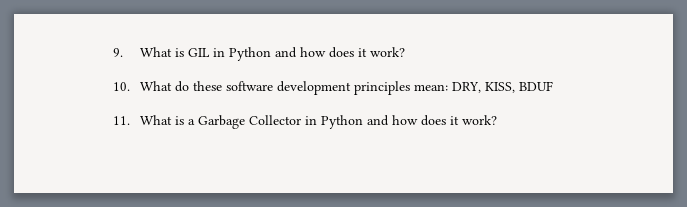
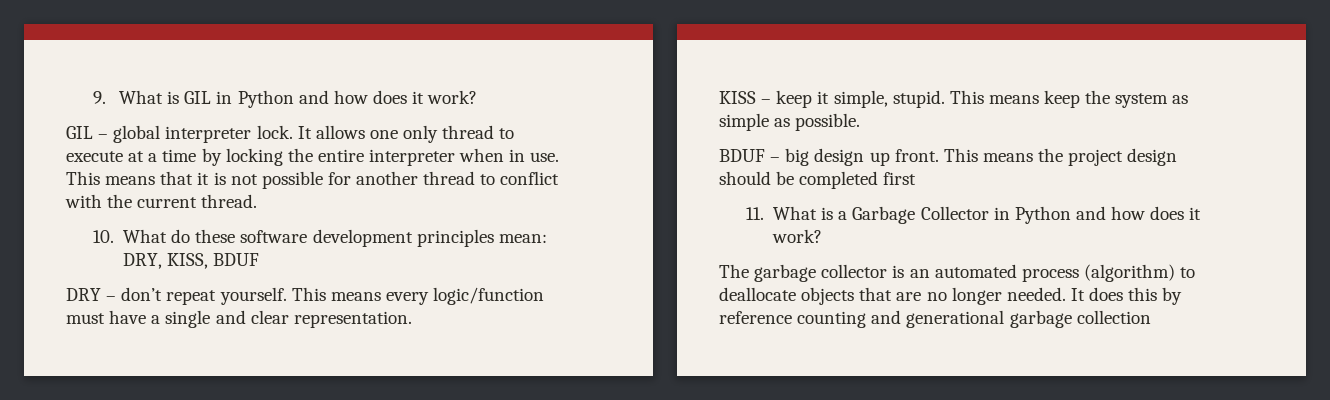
(405, 52) none -> [66,125,515,143] [66,148,560,166] [66,171,560,189] [65,194,258,208] // GIL – global interpreter lock. It allows one only thread to execute at a time by locking the entire interpreter when in use. This means that it is not possible for another thread to conflict with the current thread.
(553, 86) none -> [66,287,545,305] [66,310,412,328] [719,90,1189,108] [719,113,861,131] [719,148,1178,166] [719,171,917,189] // DRY – don’t repeat yourself. This means every logic/function must have a single and clear representation. // KISS – keep it simple, stupid. This means keep the system as simple as possible. // BDUF – big design up front. This means the project design should be completed first
(497, 120) none -> [719,264,1196,282] [719,287,1183,305] [719,310,1151,328] // The garbage collector is an automated process (algorithm) to deallocate objects that are no longer needed. It does this by reference counting and generational garbage collection

